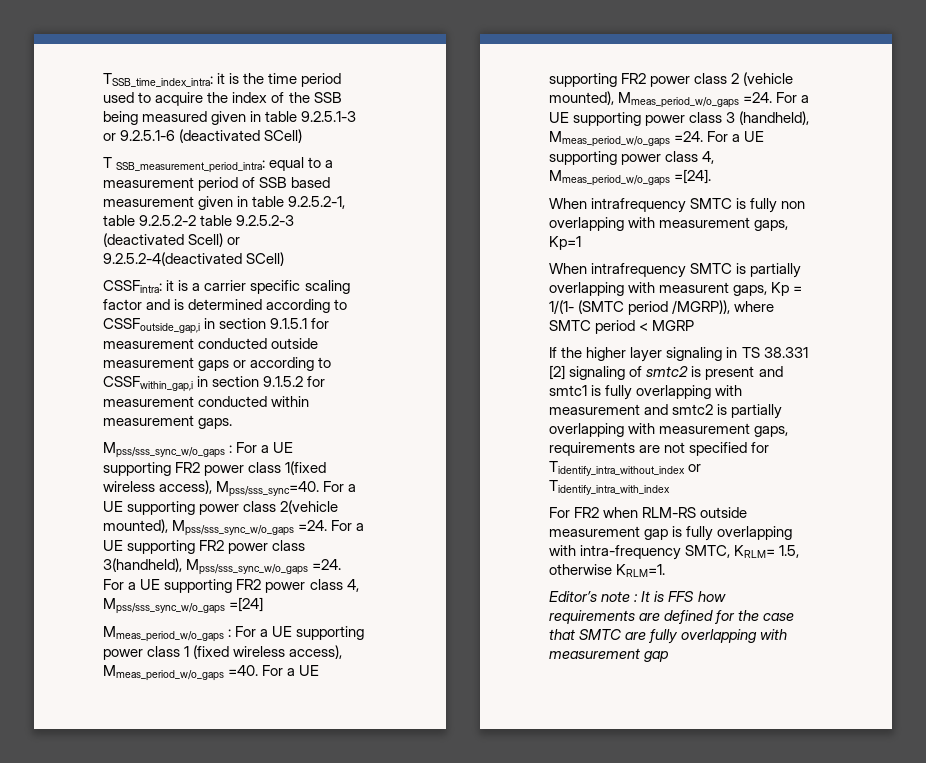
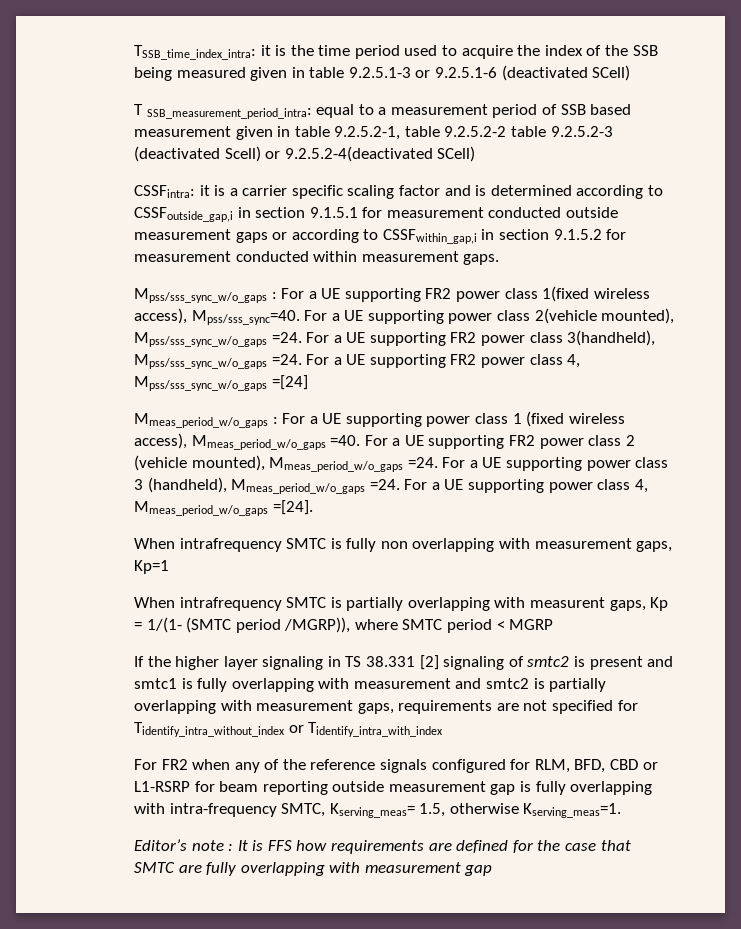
[642,507,697,518] RLM-RS -> [234,759,658,773] [133,781,328,795] any of the reference signals configured for RLM, BFD, CBD or L1-RSRP for beam reporting
[734,545,776,558] KRLM= -> [329,803,415,818] Kserving_meas=
[616,564,666,577] KRLM=1. -> [523,803,622,818] Kserving_meas=1.

